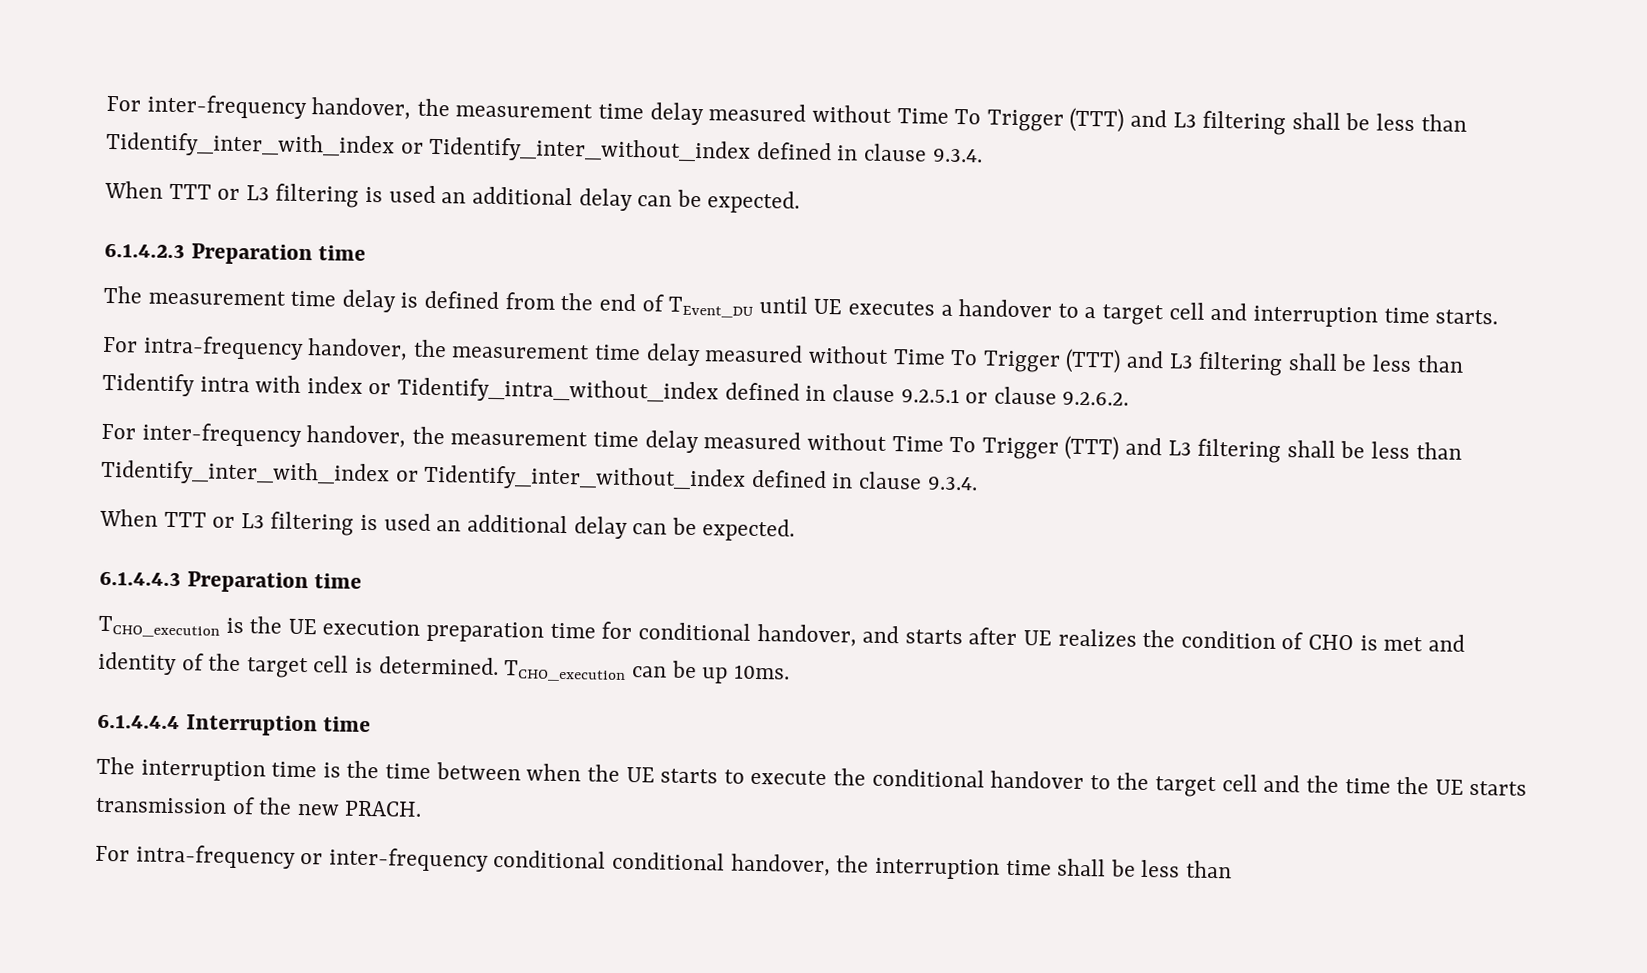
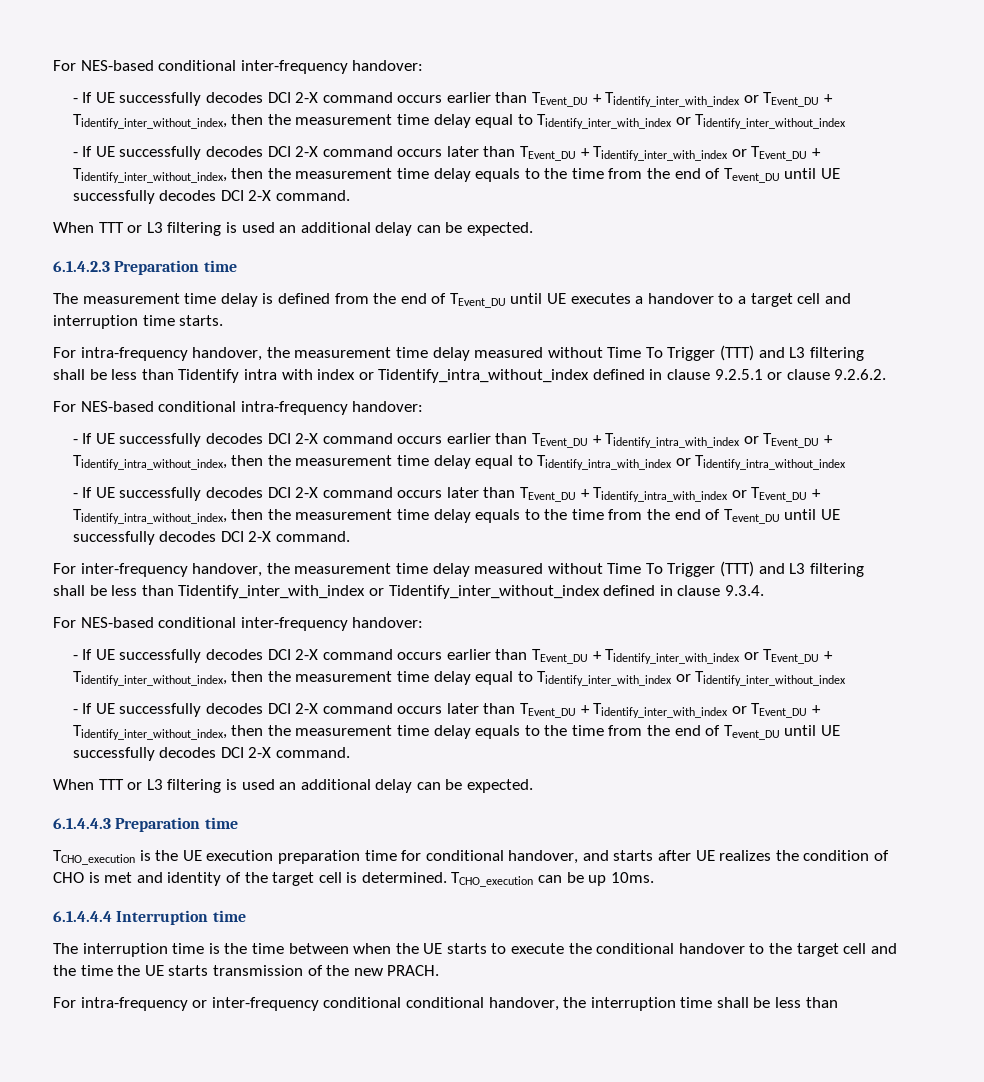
[106,94,1467,136] [106,131,983,164] For inter-frequency handover, the measurement time delay measured without Time To Trigger (TTT) and L3 filtering shall be less than Tidentify_inter_with_index or Tidentify_inter_without_index defined in clause 9.3.4. -> [53,60,424,74] [72,92,833,107] [72,114,847,129] [72,146,821,161] [72,168,840,183] [72,190,350,204] For NES-based conditional inter-frequency handover: // - If UE successfully decodes DCI 2-X command occurs earlier than TEvent_DU + Tidentify_inter_with_index or TEvent_DU + Tidentify_inter_without_index, then the measurement time delay equal to Tidentify_inter_with_index or Tidentify_inter_without_index // - If UE successfully decodes DCI 2-X command occurs later than TEvent_DU + Tidentify_inter_with_index or TEvent_DU + Tidentify_inter_without_index, then the measurement time delay equals to the time from the end of Tevent_DU until UE successfully decodes DCI 2-X command.
(1130, 398) none -> [53,401,424,415] [72,433,833,448] [72,455,847,470] [72,487,821,502] [72,509,840,524] [72,531,350,545] // For NES-based conditional intra-frequency handover: // - If UE successfully decodes DCI 2-X command occurs earlier than TEvent_DU + Tidentify_intra_with_index or TEvent_DU + Tidentify_intra_without_index, then the measurement time delay equal to Tidentify_intra_with_index or Tidentify_intra_without_index // - If UE successfully decodes DCI 2-X command occurs later than TEvent_DU + Tidentify_intra_with_index or TEvent_DU + Tidentify_intra_without_index, then the measurement time delay equals to the time from the end of Tevent_DU until UE successfully decodes DCI 2-X command.
(978, 483) none -> [53,617,424,631] [72,649,833,664] [72,671,847,686] [72,703,821,718] [72,725,840,740] [72,747,350,761] // For NES-based conditional inter-frequency handover: // - If UE successfully decodes DCI 2-X command occurs earlier than TEvent_DU + Tidentify_inter_with_index or TEvent_DU + Tidentify_inter_without_index, then the measurement time delay equal to Tidentify_inter_with_index or Tidentify_inter_without_index // - If UE successfully decodes DCI 2-X command occurs later than TEvent_DU + Tidentify_inter_with_index or TEvent_DU + Tidentify_inter_without_index, then the measurement time delay equals to the time from the end of Tevent_DU until UE successfully decodes DCI 2-X command.

